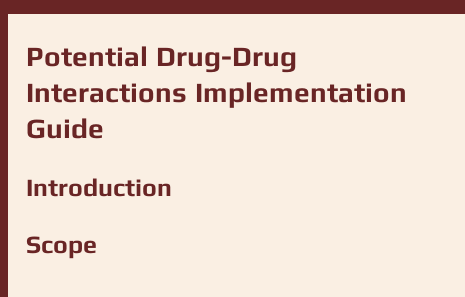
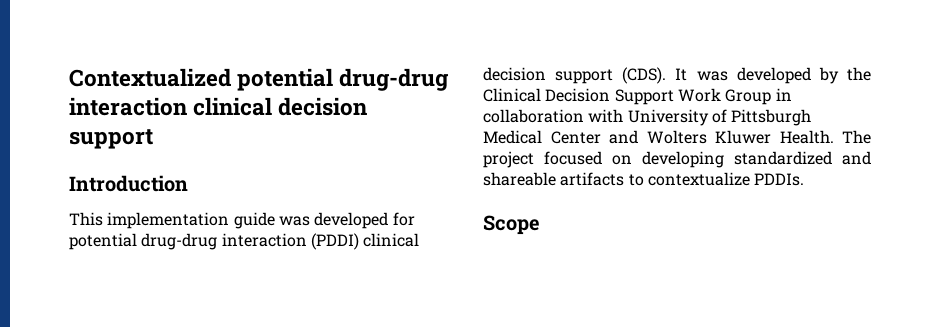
[26,46,297,73] [26,82,407,108] [26,118,104,139] [26,178,172,197] Potential Drug-Drug Interactions Implementation Guide // Introduction -> [69,68,450,91] [69,97,368,116] [69,129,153,149] [69,175,188,192] [69,212,415,229] [69,233,420,250] [483,67,871,84] [483,88,792,105] [483,109,812,126] [483,130,871,144] [483,151,871,168] [483,172,805,186] Contextualized potential drug-drug interaction clinical decision support // Introduction // This implementation guide was developed for potential drug-drug interaction (PDDI) clinical decision support (CDS). It was developed by the Clinical Decision Support Work Group in collaboration with University of Pittsburgh Medical Center and Wolters Kluwer Health. The project focused on developing standardized and shareable artifacts to contextualize PDDIs.

